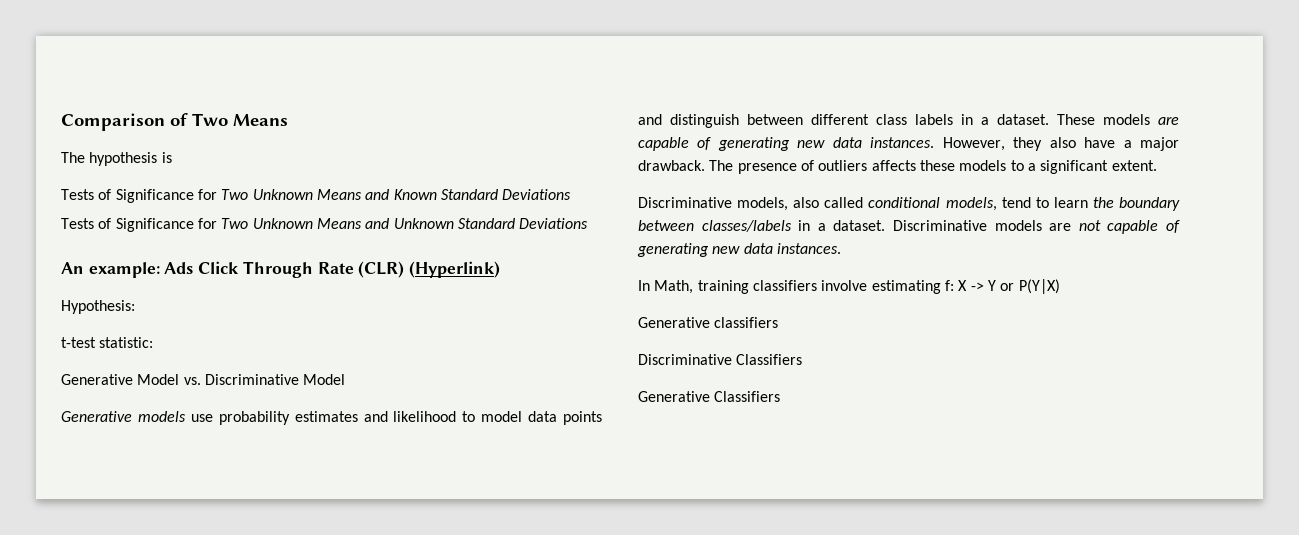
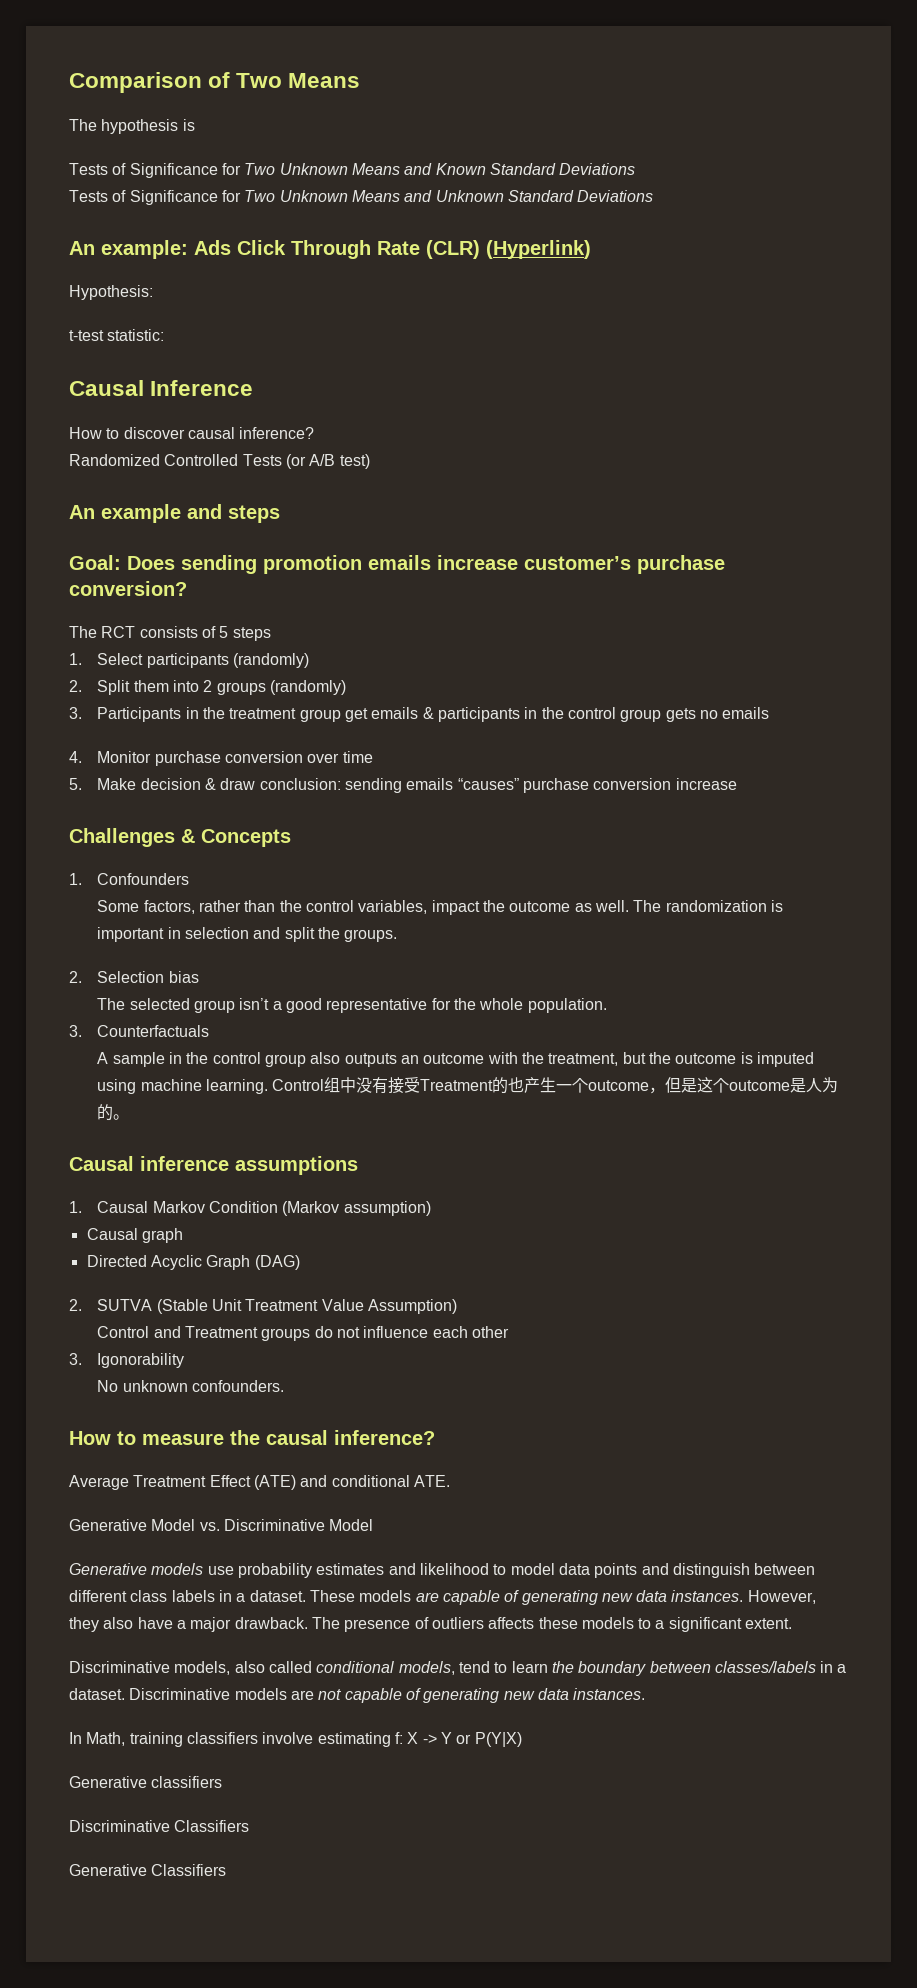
(154, 342) none -> [69,380,254,396] [69,427,315,439] [69,454,370,469] [69,504,280,523] [69,555,725,574] [69,581,187,596] [69,626,271,641] [69,653,310,668] [69,680,346,695] [69,707,770,722] [69,751,373,766] [69,778,737,793] [69,828,291,847] [69,873,190,885] [97,900,783,915] [97,927,398,942] [69,971,199,983] [97,998,607,1013] [69,1025,210,1037] [97,1052,814,1067] [97,1077,839,1094] [97,1104,130,1121] [69,1156,358,1175] [69,1201,431,1216] [86,1228,183,1243] [86,1255,300,1270] [69,1299,457,1314] [97,1326,509,1341] [69,1353,185,1368] [97,1380,285,1392] [69,1430,435,1445] [69,1475,450,1490] // Causal Inference // How to discover causal inference? // Randomized Controlled Tests (or A/B test) // An example and steps // Goal: Does sending promotion emails increase customer’s purchase conversion? // The RCT consists of 5 steps // 1. Select participants (randomly) // 2. Split them into 2 groups (randomly) // 3. Participants in the treatment group get emails & participants in the control group gets no emails // 4. Monitor purchase conversion over time // 5. Make decision & draw conclusion: sending emails “causes” purchase conversion increase // Challenges & Concepts // 1. Confounders // Some factors, rather than the control variables, impact the outcome as well. The randomization is important in selection and split the groups. // 2. Selection bias // The selected group isn’t a good representative for the whole population. // 3. Counterfactuals // A sample in the control group also outputs an outcome with the treatment, but the outcome is imputed using machine learning. Control组中没有接受Treatment的也产生一个outcome，但是这个outcome是人为的。 // Causal inference assumptions // 1. Causal Markov Condition (Markov assumption) // Causal graph // Directed Acyclic Graph (DAG) // 2. SUTVA (Stable Unit Treatment Value Assumption) // Control and Treatment groups do not influence each other // 3. Igonorability // No unknown confounders. // How to measure the causal inference? // Average Treatment Effect (ATE) and conditional ATE.

